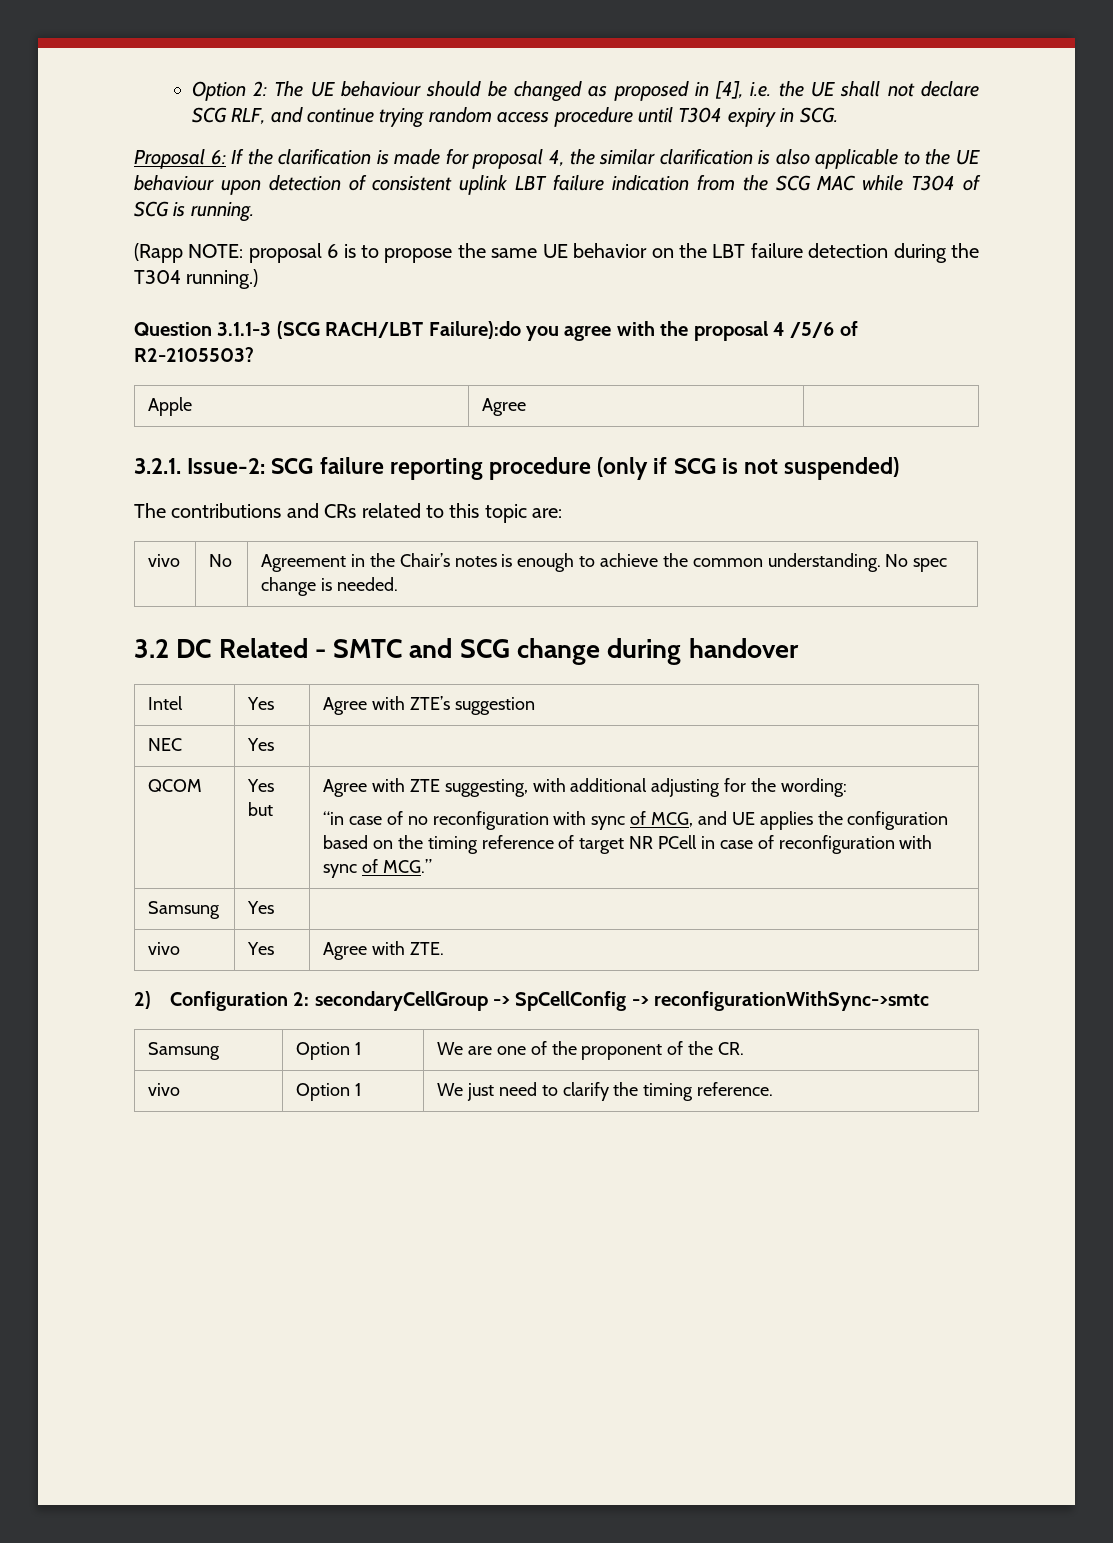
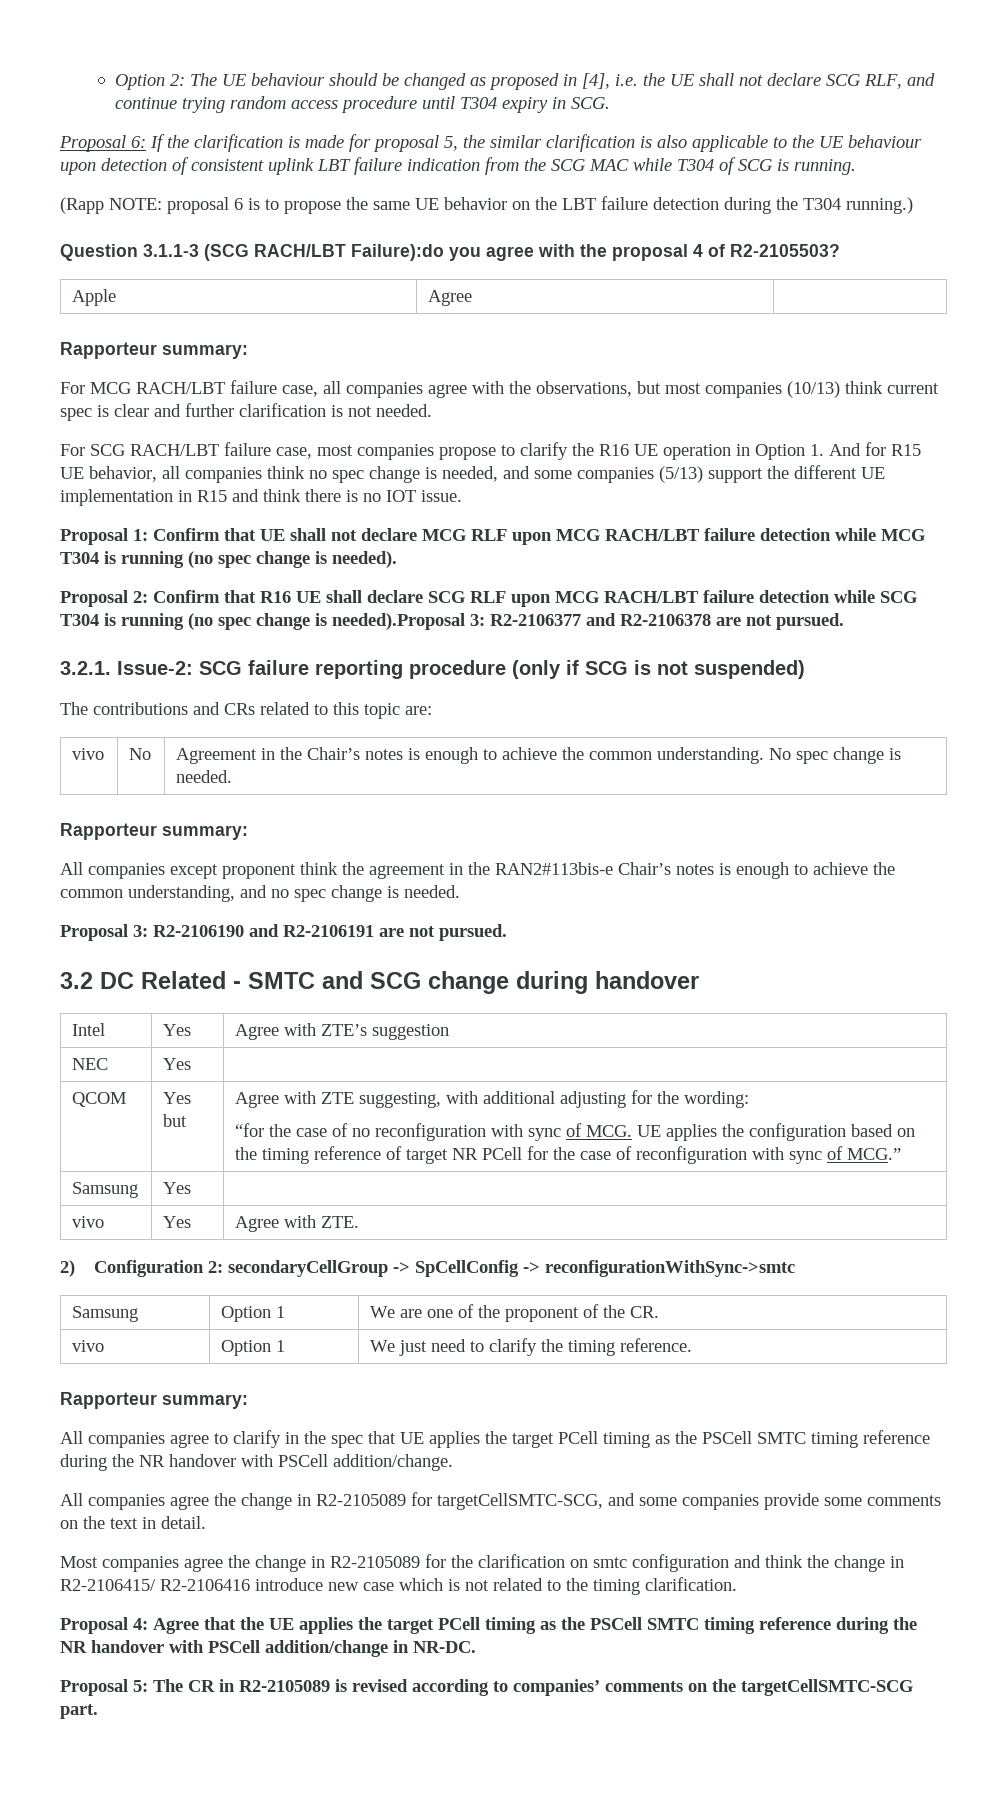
[549,150,564,167] 4, -> [444,136,458,151] 5,
[790,322,835,338] /5/6 -> (703, 250) none
(527, 407) none -> [60,342,248,359] [60,380,939,398] [60,403,432,421] [60,442,921,460] [60,465,885,483] [60,489,462,506] [60,528,925,545] [60,551,397,568] [60,590,917,607] [60,613,844,630] // Rapporteur summary: // For MCG RACH/LBT failure case, all companies agree with the observations, but most companies (10/13) think current spec is clear and further clarification is not needed. // For SCG RACH/LBT failure case, most companies propose to clarify the R16 UE operation in Option 1. And for R15 UE behavior, all companies think no spec change is needed, and some companies (5/13) support the different UE implementation in R15 and think there is no IOT issue. // Proposal 1: Confirm that UE shall not declare MCG RLF upon MCG RACH/LBT failure detection while MCG T304 is running (no spec change is needed). // Proposal 2: Confirm that R16 UE shall declare SCG RLF upon MCG RACH/LBT failure detection while SCG T304 is running (no spec change is needed).Proposal 3: R2-2106377 and R2-2106378 are not pursued.
(398, 584) none -> [60,823,248,840] [60,862,895,879] [60,885,460,902] [60,924,507,941] // Rapporteur summary: // All companies except proponent think the agreement in the RAN2#113bis-e Chair’s notes is enough to achieve the common understanding, and no spec change is needed. // Proposal 3: R2-2106190 and R2-2106191 are not pursued.
[323,811,345,825] “in -> [235,1123,292,1137] “for the
[651,811,727,827] MCG, and -> [586,1125,633,1137] MCG.
[700,836,715,849] in -> [527,1146,576,1160] for the
(774, 1089) none -> [60,1392,248,1409] [60,1430,930,1448] [60,1454,453,1471] [60,1492,941,1510] [60,1516,206,1529] [60,1554,904,1572] [60,1577,737,1595] [60,1617,917,1634] [60,1640,476,1657] [60,1679,913,1696] [60,1704,98,1719] // Rapporteur summary: // All companies agree to clarify in the spec that UE applies the target PCell timing as the PSCell SMTC timing reference during the NR handover with PSCell addition/change. // All companies agree the change in R2-2105089 for targetCellSMTC-SCG, and some companies provide some comments on the text in detail. // Most companies agree the change in R2-2105089 for the clarification on smtc configuration and think the change in R2-2106415/ R2-2106416 introduce new case which is not related to the timing clarification. // Proposal 4: Agree that the UE applies the target PCell timing as the PSCell SMTC timing reference during the NR handover with PSCell addition/change in NR-DC. // Proposal 5: The CR in R2-2105089 is revised according to companies’ comments on the targetCellSMTC-SCG part.

